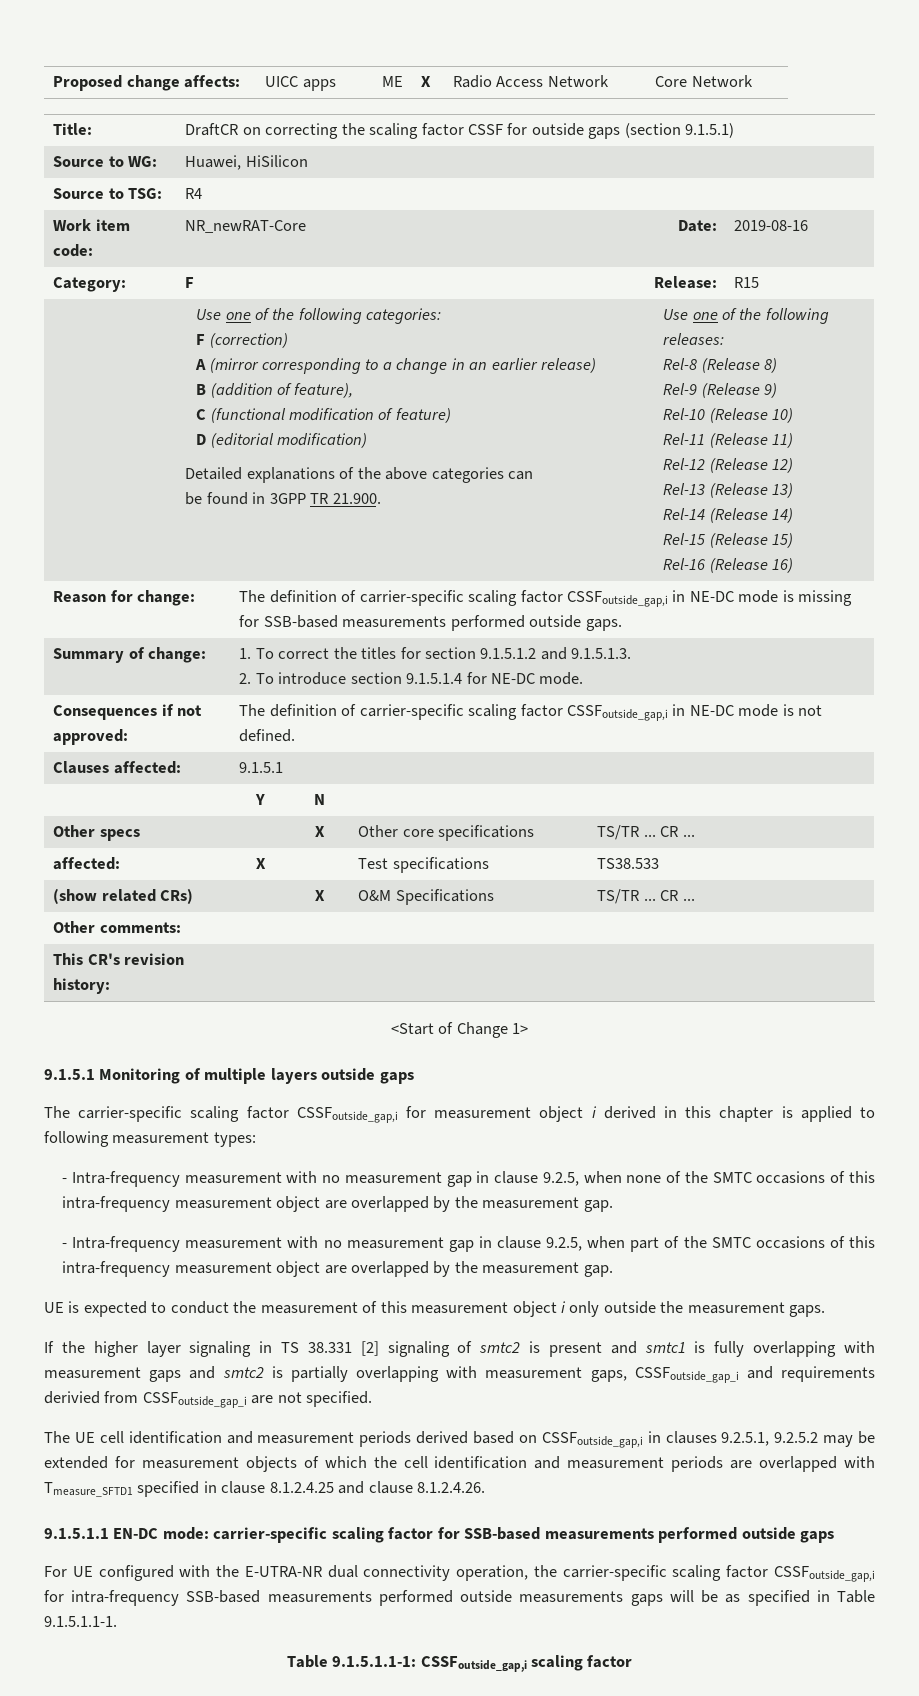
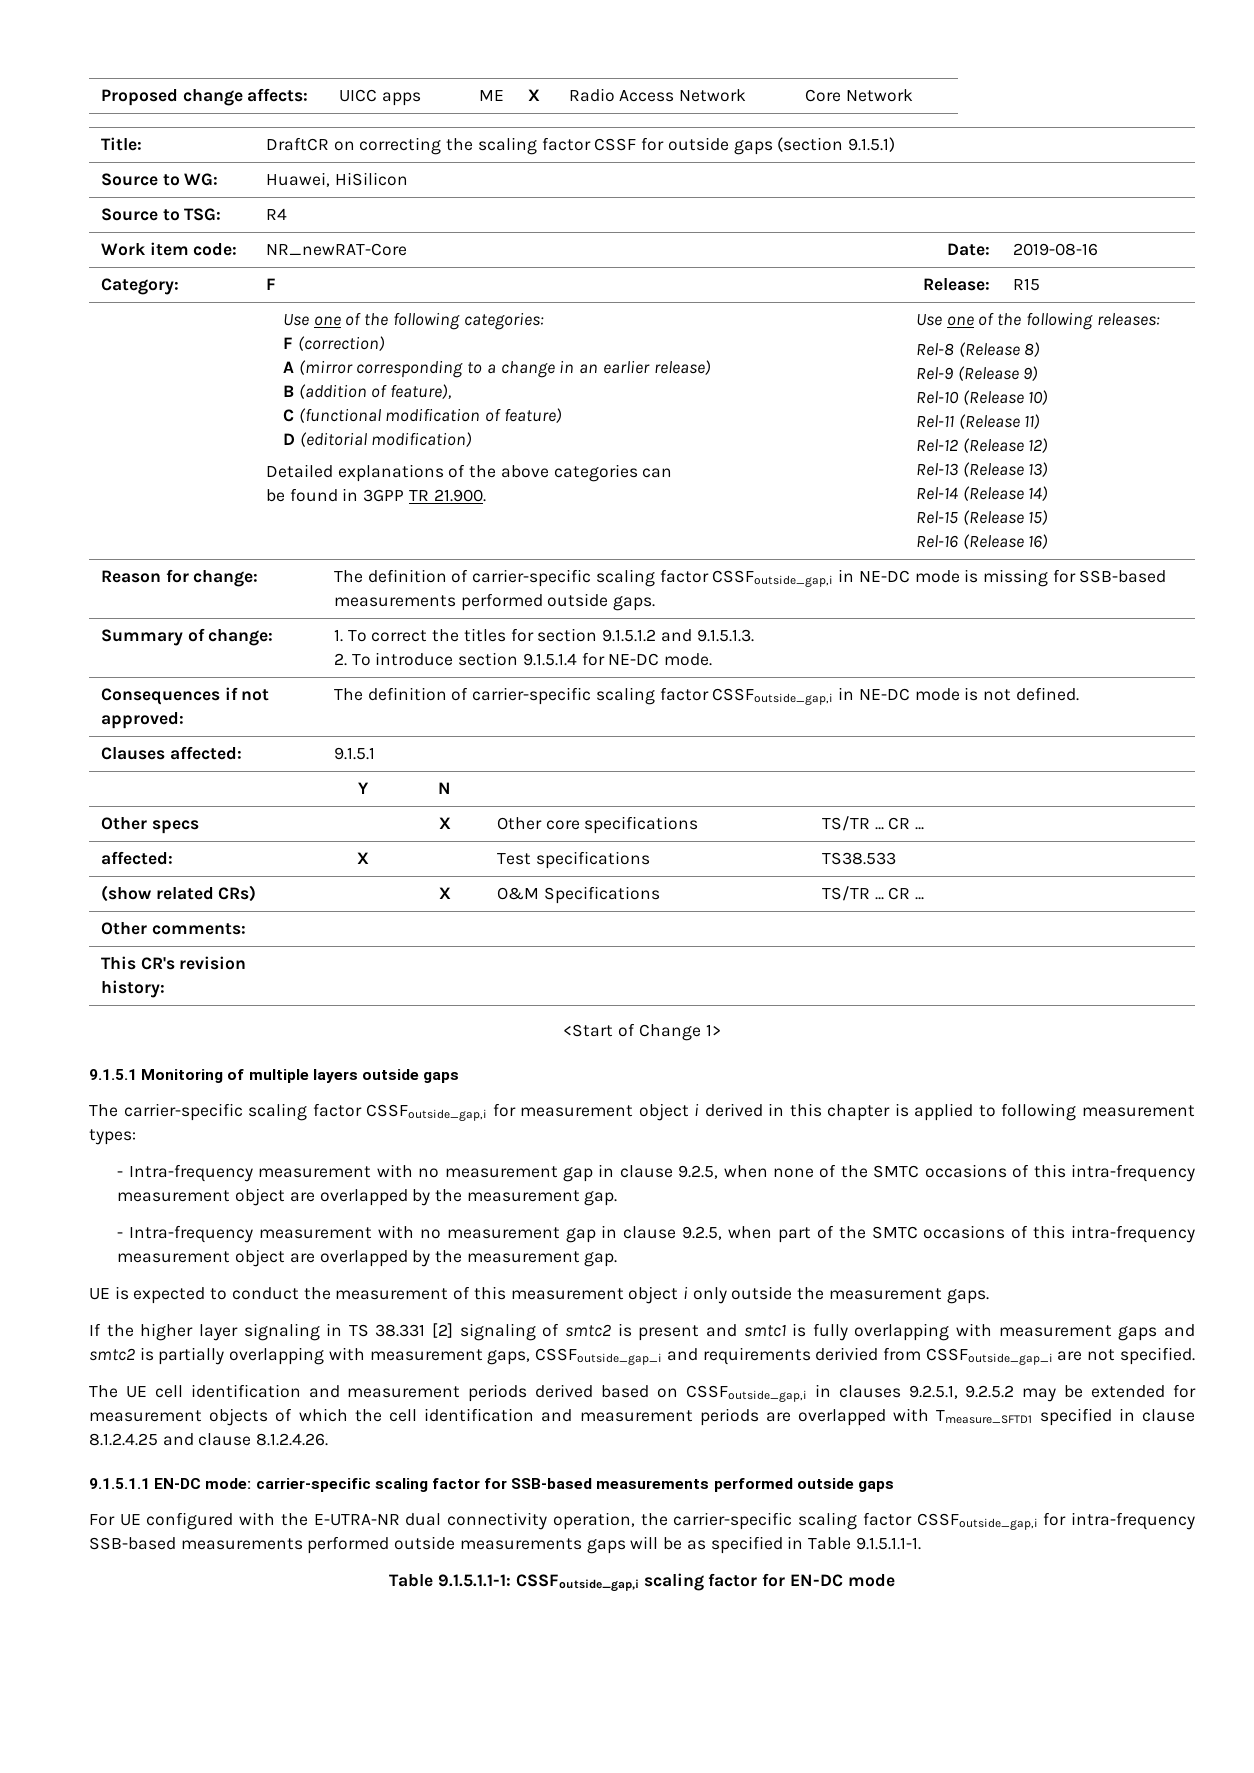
(633, 1661) none -> [762,1573,895,1587] for EN-DC mode

